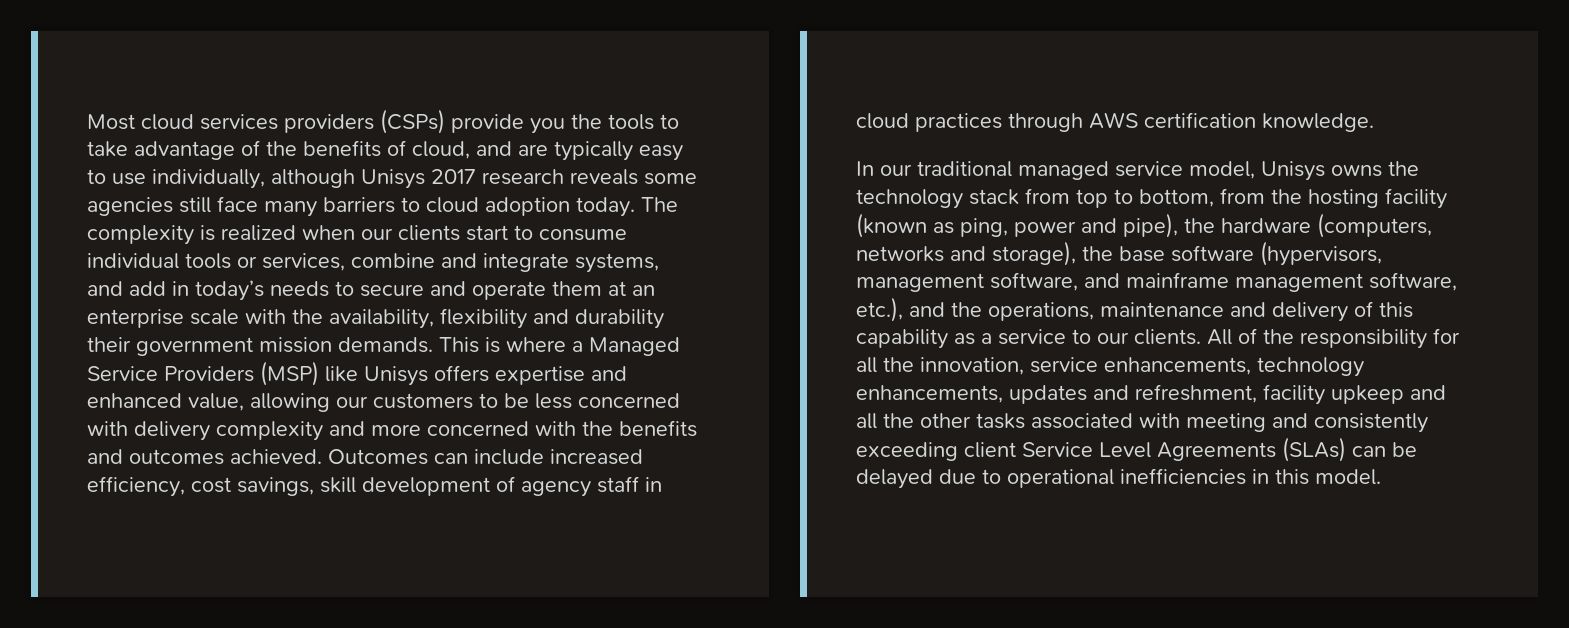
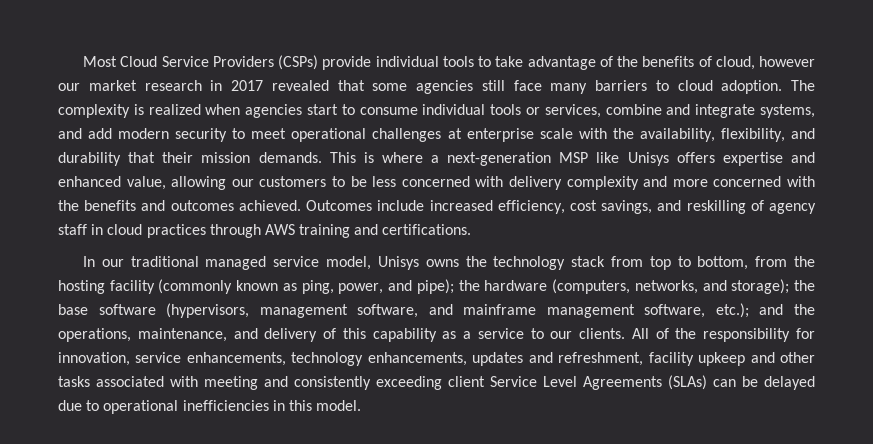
[141,109,602,134] cloud services providers (CSPs) provide you the -> [120,55,439,70] Cloud Service Providers (CSPs) provide individual
[476,141,683,161] [87,169,638,189] and are typically easy to use individually, although Unisys 2017 research reveals -> [758,56,815,67] [58,80,365,91] however our market research in 2017 revealed that
[485,197,635,217] adoption today. -> [721,80,783,94] adoption.
[361,225,460,241] our clients -> [245,104,303,118] agencies
[172,280,655,301] in today’s needs to secure and operate them at an -> [118,128,462,142] modern security to meet operational challenges at
[440,308,527,329] flexibility -> [720,128,785,142] flexibility,
[87,337,253,356] their government -> [128,152,194,163] that their
[589,337,680,356] [87,361,319,386] Managed Service Providers (MSP) -> [447,152,589,166] next-generation MSP
[434,453,468,464] can -> (373, 205) none
[320,477,490,496] skill development -> [657,200,746,214] and reskilling
[1144,112,1374,132] certification knowledge. -> [299,224,472,238] training and certifications.
[856,213,1432,238] [856,241,1076,266] (known as ping, power and pipe), the hardware (computers, networks and storage), -> [158,279,790,294] (commonly known as ping, power, and pipe); the hardware (computers, networks, and storage);
[856,297,903,322] etc.), -> [715,303,749,318] etc.);
[1100,302,1224,317] maintenance -> [137,328,227,342] maintenance,
[856,357,914,373] all the -> (815, 333) none
[856,413,914,429] all the -> (775, 357) none

